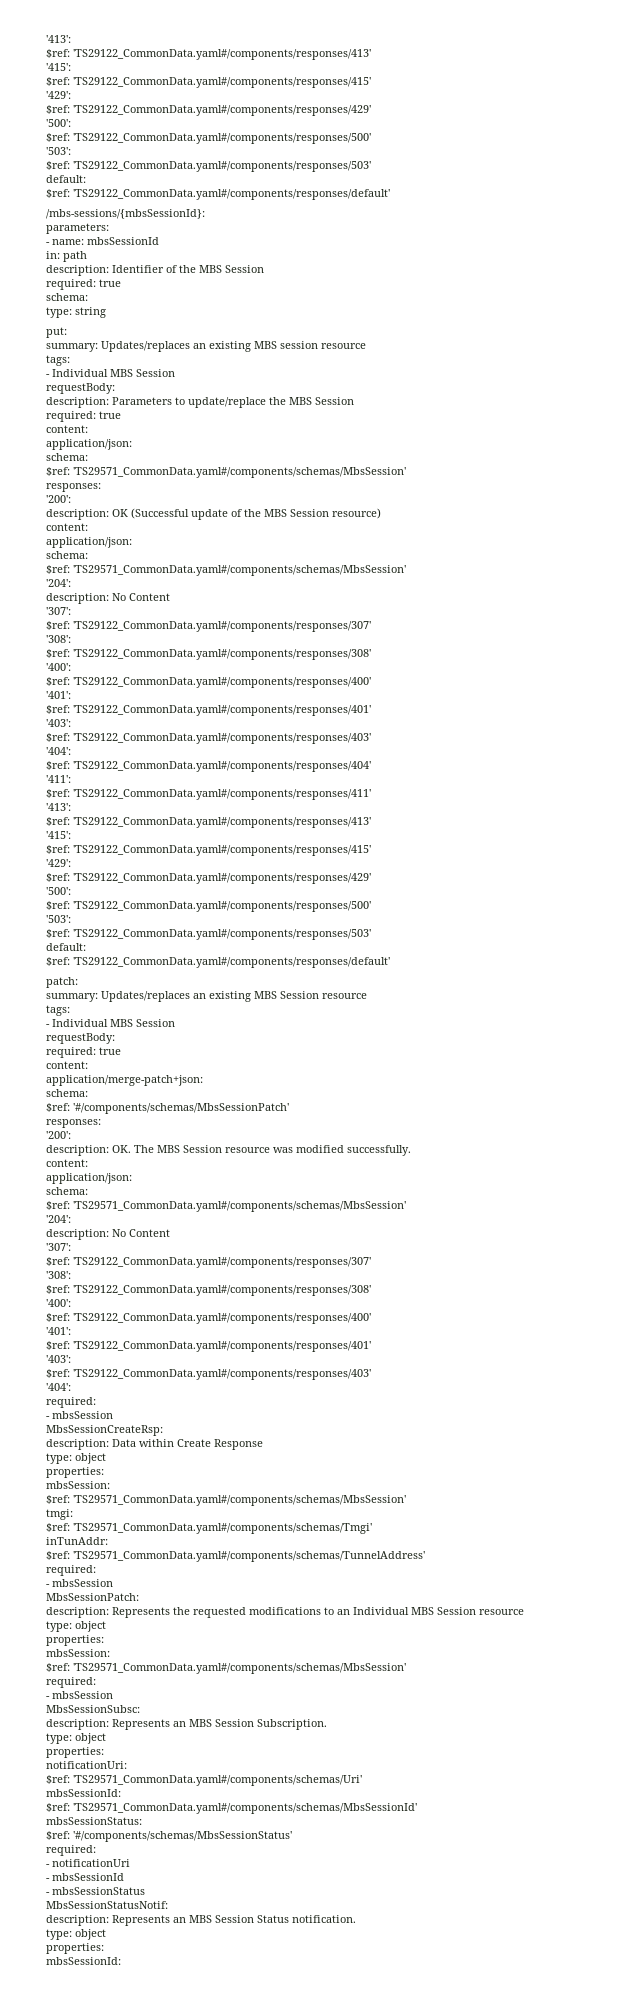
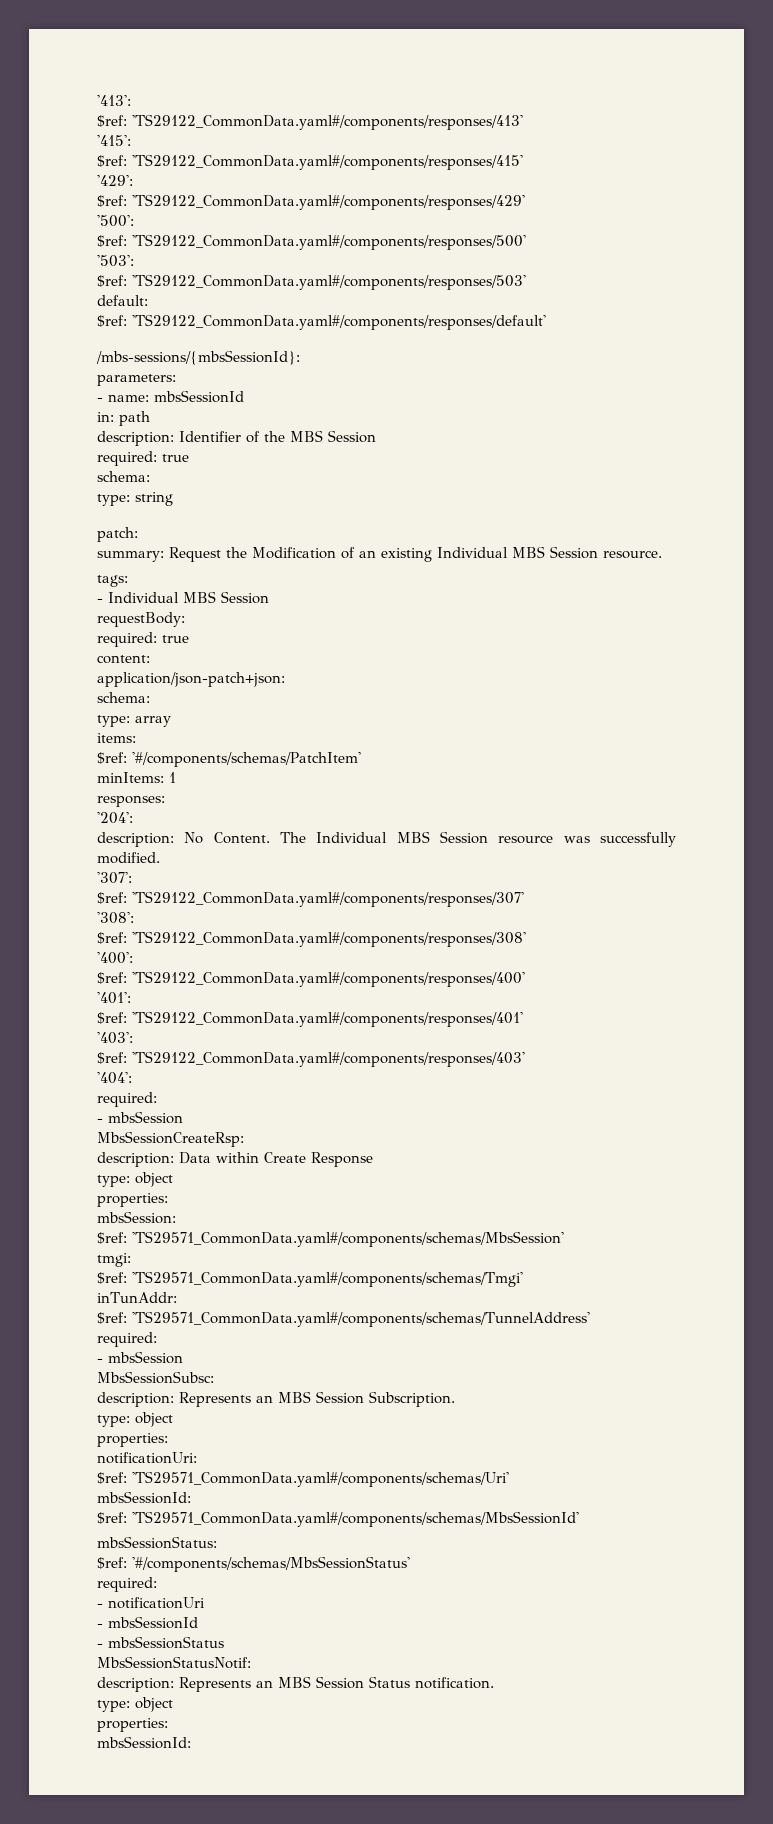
[46,327,67,338] [46,341,366,352] [46,355,70,366] [46,369,175,377] [46,383,115,394] [46,397,354,408] [46,411,121,422] [46,425,88,433] [46,439,132,450] [46,453,88,461] [46,467,406,478] [46,483,101,492] [46,495,71,503] [46,508,381,520] [46,523,88,531] [46,537,132,548] [46,551,88,559] [46,565,406,576] [46,579,71,587] [46,593,170,604] [46,607,71,615] [46,621,371,632] [46,635,71,643] [46,649,371,660] [46,663,71,671] [46,677,371,688] [46,691,71,699] [46,705,371,716] [46,719,71,727] [46,733,371,744] [46,747,71,755] [46,761,371,772] [46,775,71,783] [46,789,371,800] [46,803,71,811] [46,817,371,828] [46,831,71,839] [46,845,371,856] [46,859,71,867] [46,873,371,884] [46,887,71,895] [46,901,371,912] [46,915,71,923] [46,929,371,940] [46,943,86,951] [46,957,390,968] [46,977,78,988] [46,991,367,1002] put: // summary: Updates/replaces an existing MBS session resource // tags: // - Individual MBS Session // requestBody: // description: Parameters to update/replace the MBS Session // required: true // content: // application/json: // schema: // $ref: 'TS29571_CommonData.yaml#/components/schemas/MbsSession' // responses: // '200': // description: OK (Successful update of the MBS Session resource) // content: // application/json: // schema: // $ref: 'TS29571_CommonData.yaml#/components/schemas/MbsSession' // '204': // description: No Content // '307': // $ref: 'TS29122_CommonData.yaml#/components/responses/307' // '308': // $ref: 'TS29122_CommonData.yaml#/components/responses/308' // '400': // $ref: 'TS29122_CommonData.yaml#/components/responses/400' // '401': // $ref: 'TS29122_CommonData.yaml#/components/responses/401' // '403': // $ref: 'TS29122_CommonData.yaml#/components/responses/403' // '404': // $ref: 'TS29122_CommonData.yaml#/components/responses/404' // '411': // $ref: 'TS29122_CommonData.yaml#/components/responses/411' // '413': // $ref: 'TS29122_CommonData.yaml#/components/responses/413' // '415': // $ref: 'TS29122_CommonData.yaml#/components/responses/415' // '429': // $ref: 'TS29122_CommonData.yaml#/components/responses/429' // '500': // $ref: 'TS29122_CommonData.yaml#/components/responses/500' // '503': // $ref: 'TS29122_CommonData.yaml#/components/responses/503' // default: // $ref: 'TS29122_CommonData.yaml#/components/responses/default' // patch: // summary: Updates/replaces an existing MBS Session resource -> [97,527,138,542] [97,546,662,562] patch: // summary: Request the Modification of an existing Individual MBS Session resource.
[46,1075,203,1086] [46,1089,88,1097] [46,1103,289,1114] [46,1119,101,1128] [46,1131,71,1139] [46,1145,411,1156] [46,1159,88,1167] [46,1173,132,1184] [46,1187,88,1195] [46,1201,406,1212] [46,1215,71,1223] [46,1229,170,1240] application/merge-patch+json: // schema: // $ref: '#/components/schemas/MbsSessionPatch' // responses: // '200': // description: OK. The MBS Session resource was modified successfully. // content: // application/json: // schema: // $ref: 'TS29571_CommonData.yaml#/components/schemas/MbsSession' // '204': // description: No Content -> [97,672,285,687] [97,692,150,703] [97,715,171,727] [97,733,136,743] [97,752,361,767] [97,772,176,783] [97,795,165,807] [97,812,133,824] [97,831,676,847] [97,852,160,864] application/json-patch+json: // schema: // type: array // items: // $ref: '#/components/schemas/PatchItem' // minItems: 1 // responses: // '204': // description: No Content. The Individual MBS Session resource was successfully modified.
[46,1593,139,1601] [46,1607,524,1618] [46,1621,106,1632] [46,1635,104,1646] [46,1649,110,1657] [46,1663,406,1674] [46,1677,96,1688] [46,1691,113,1699] // MbsSessionPatch: // description: Represents the requested modifications to an Individual MBS Session resource // type: object // properties: // mbsSession: // $ref: 'TS29571_CommonData.yaml#/components/schemas/MbsSession' // required: // - mbsSession -> (183, 1357) none

